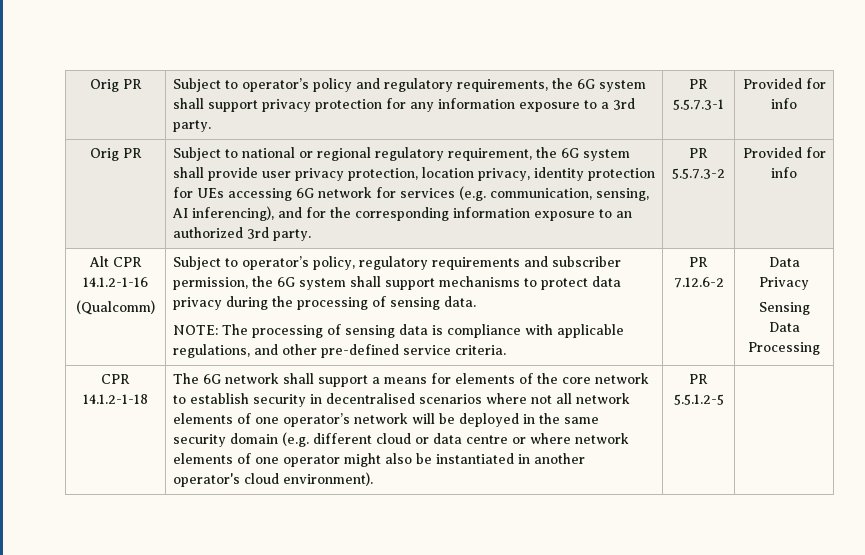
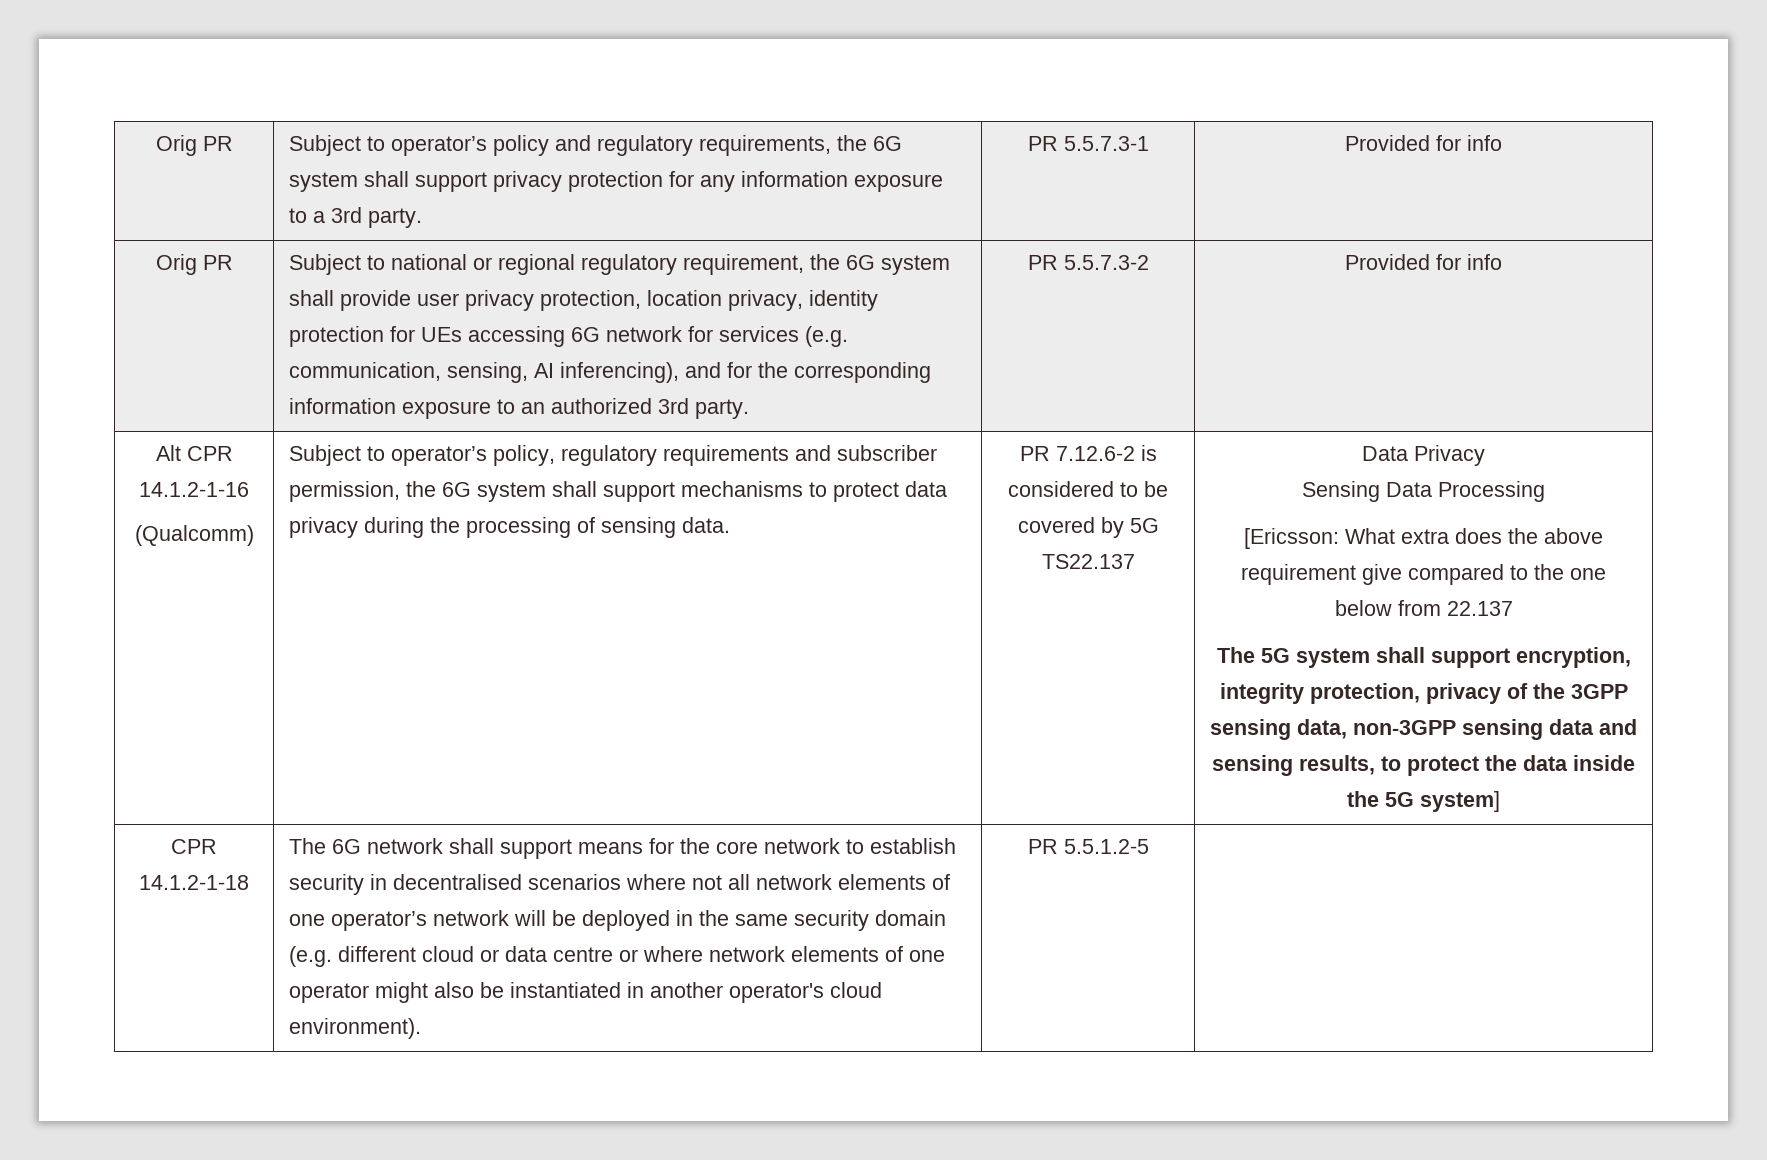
[172,324,624,338] [172,344,506,358] [689,257,708,267] [673,277,724,288] // NOTE: The processing of sensing data is compliance with applicable regulations, and other pre-defined service criteria. | PR 7.12.6-2 -> [1019,445,1157,461] [1008,481,1168,497] [1017,517,1159,538] [1041,554,1135,569] | PR 7.12.6-2 is considered to be covered by 5G TS22.137
(820, 348) none -> [1244,528,1604,549] [1241,564,1607,585] [1334,600,1513,616] [1216,647,1631,668] [1219,683,1628,704] [1210,719,1638,740] [1212,755,1636,776] [1347,791,1501,812] // [Ericsson: What extra does the above requirement give compared to the one below from 22.137 // The 5G system shall support encryption, integrity protection, privacy of the 3GPP sensing data, non-3GPP sensing data and sensing results, to protect the data inside the 5G system]
[371,377,380,384] a -> (572, 849) none
[454,373,533,384] elements of -> (674, 846) none

